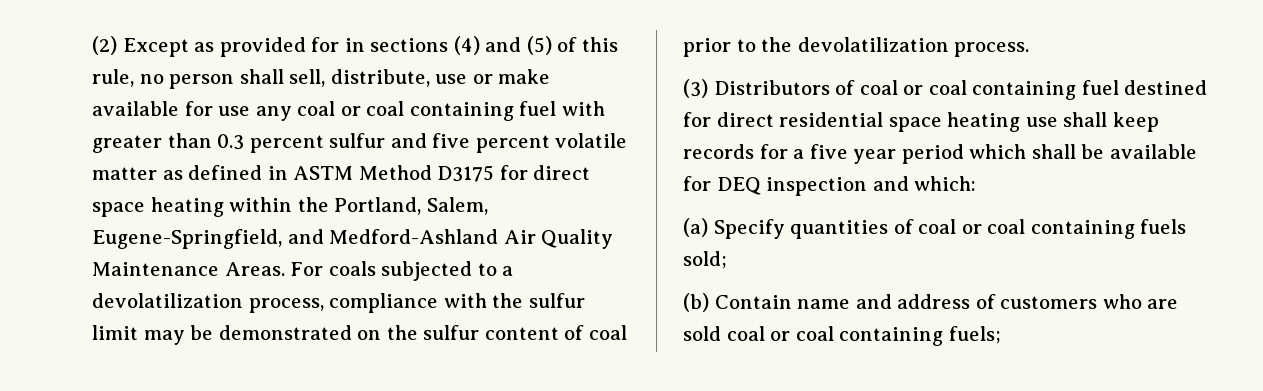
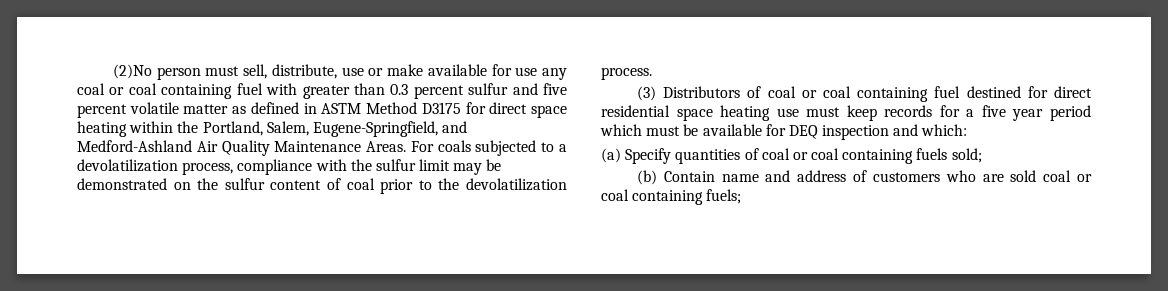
[92,36,618,57] [92,69,284,89] (2) Except as provided for in sections (4) and (5) of this rule, no person shall -> [112,64,240,80] (2)No person must
[1063,112,1108,127] shall -> [806,107,841,117] must
[1031,144,1076,159] shall -> [646,126,681,136] must

